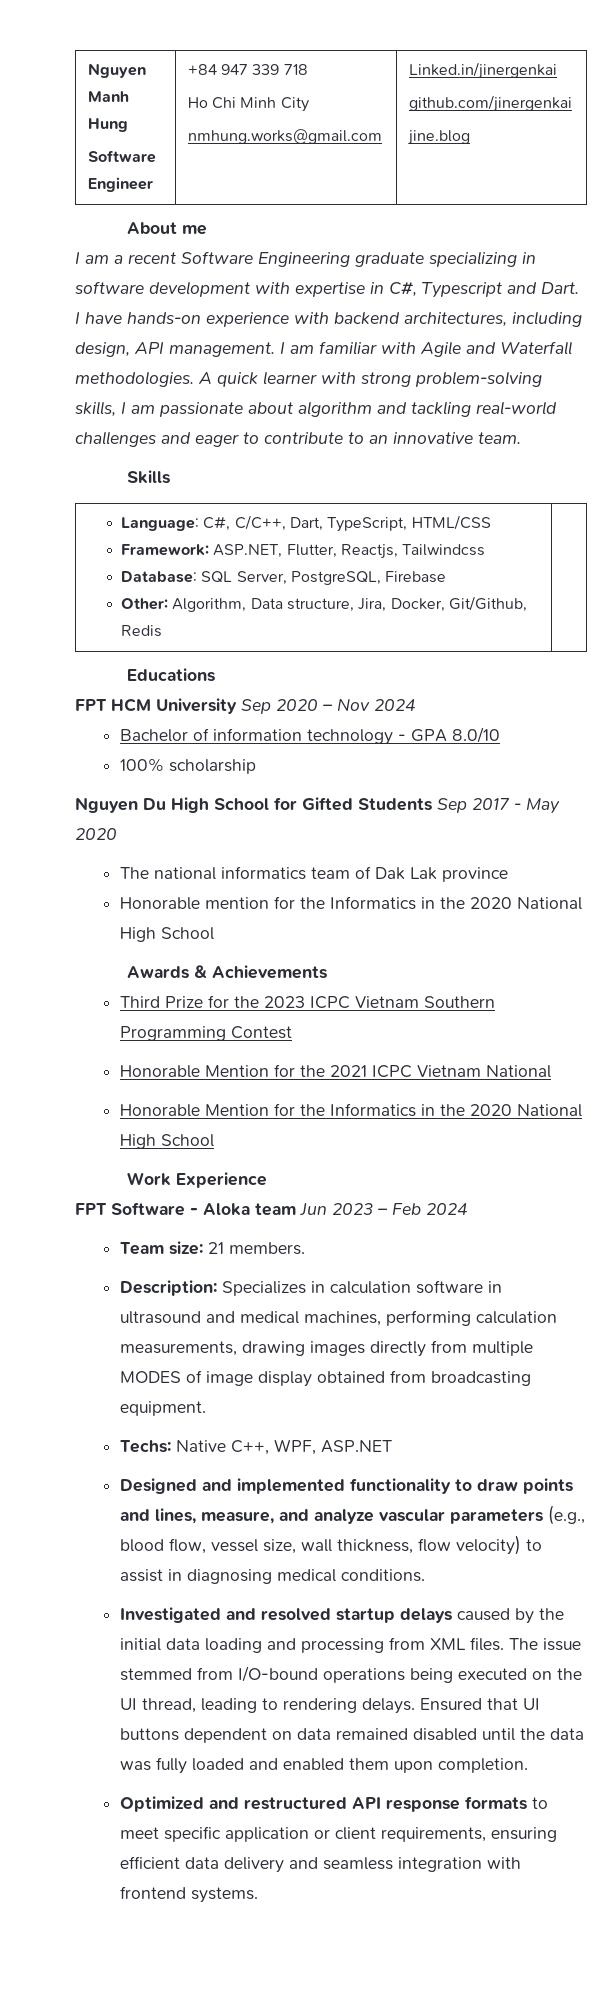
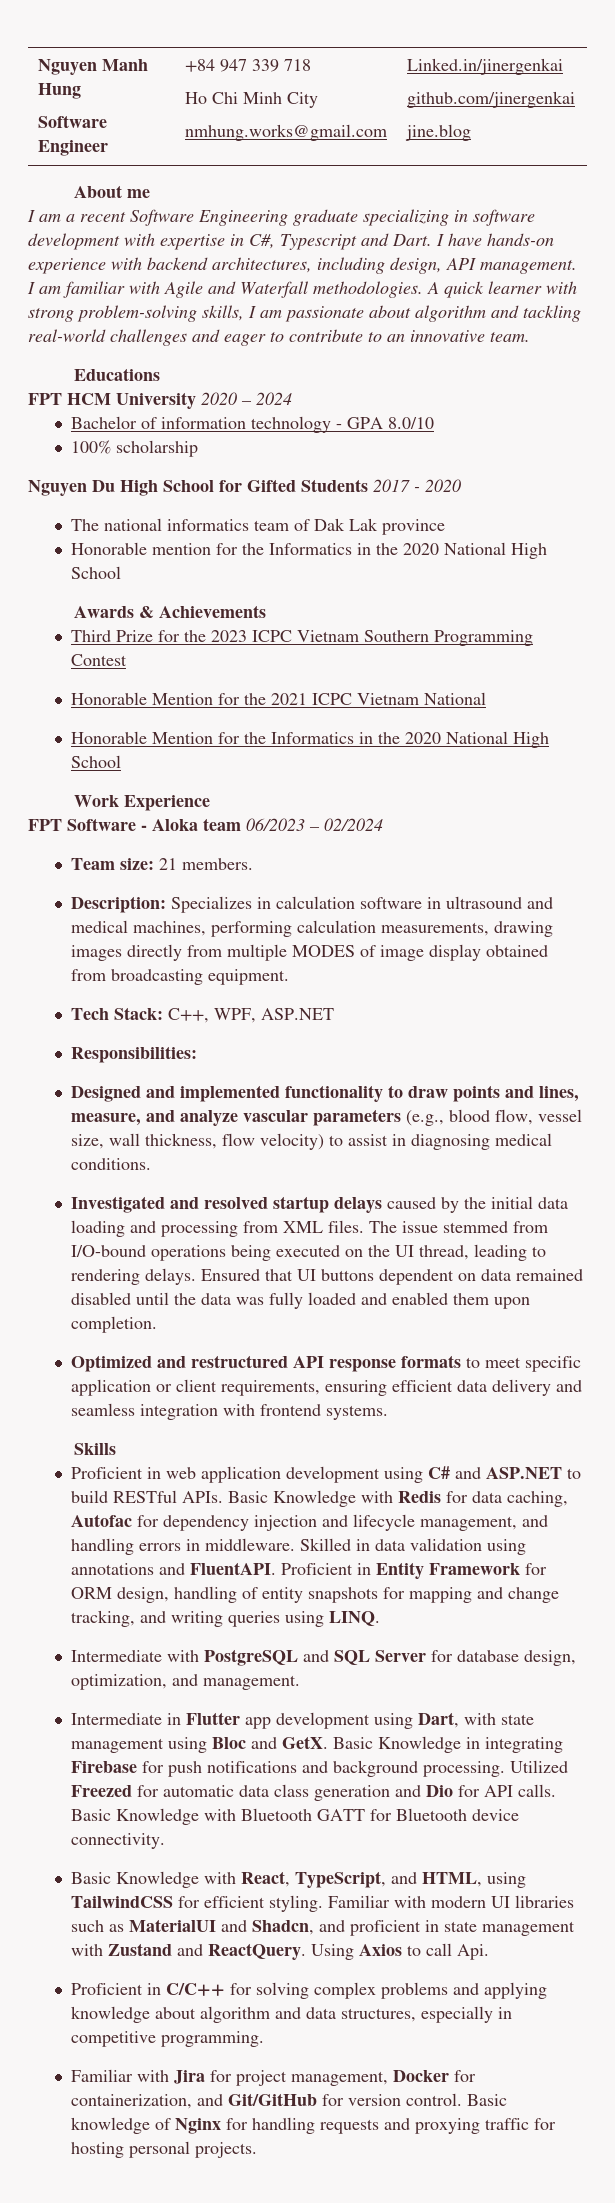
[126,470,170,484] [120,515,491,532] [120,544,486,559] [120,571,447,585] [120,596,527,612] [120,625,162,637] // Skills // Language: C#, C/C++, Dart, TypeScript, HTML/CSS // Framework: ASP.NET, Flutter, Reactjs, Tailwindcss // Database: SQL Server, PostgreSQL, Firebase // Other: Algorithm, Data structure, Jira, Docker, Git/Github, Redis | -> (530, 336) none
[241,699,271,714] Sep -> (196, 400) none
[337,698,370,712] Nov -> (252, 403) none
[437,798,467,813] Sep -> (368, 485) none
[526,798,560,814] May -> (420, 489) none
[300,1203,468,1216] Jun 2023 – Feb 2024 -> [246,818,383,831] 06/2023 – 02/2024
[120,1440,227,1453] Techs: Native -> [71,1007,164,1020] Tech Stack:
(393, 1446) none -> [71,1046,198,1063] // Responsibilities:
(259, 1895) none -> [74,1443,117,1455] [71,1466,582,1483] [71,1490,569,1507] [71,1514,549,1531] [71,1538,527,1555] [71,1562,548,1579] [71,1586,560,1603] [71,1610,381,1627] [71,1649,577,1666] [71,1674,301,1690] [71,1712,535,1729] [71,1736,564,1753] [71,1760,569,1777] [71,1784,557,1801] [71,1808,520,1825] [71,1833,166,1849] [71,1871,527,1888] [71,1895,575,1912] [71,1919,576,1936] [71,1943,490,1960] [71,1982,548,1999] [71,2006,513,2023] [71,2031,265,2047] [71,2069,477,2086] [71,2093,508,2109] [71,2117,557,2134] [71,2141,258,2158] // Skills // Proficient in web application development using C# and ASP.NET to build RESTful APIs. Basic Knowledge with Redis for data caching, Autofac for dependency injection and lifecycle management, and handling errors in middleware. Skilled in data validation using annotations and FluentAPI. Proficient in Entity Framework for ORM design, handling of entity snapshots for mapping and change tracking, and writing queries using LINQ. // Intermediate with PostgreSQL and SQL Server for database design, optimization, and management. // Intermediate in Flutter app development using Dart, with state management using Bloc and GetX. Basic Knowledge in integrating Firebase for push notifications and background processing. Utilized Freezed for automatic data class generation and Dio for API calls. Basic Knowledge with Bluetooth GATT for Bluetooth device connectivity. // Basic Knowledge with React, TypeScript, and HTML, using TailwindCSS for efficient styling. Familiar with modern UI libraries such as MaterialUI and Shadcn, and proficient in state management with Zustand and ReactQuery. Using Axios to call Api. // Proficient in C/C++ for solving complex problems and applying knowledge about algorithm and data structures, especially in competitive programming. // Familiar with Jira for project management, Docker for containerization, and Git/GitHub for version control. Basic knowledge of Nginx for handling requests and proxying traffic for hosting personal projects.

